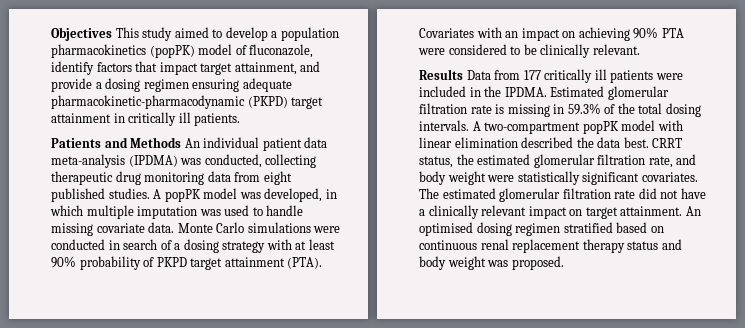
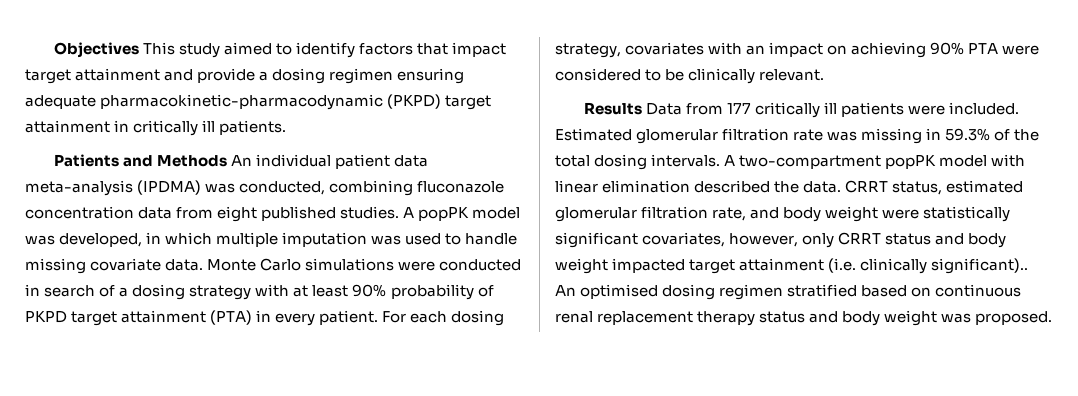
[225,27,339,41] [51,44,314,58] develop a population pharmacokinetics (popPK) model of fluconazole, -> (292, 49) none
[234,62,297,75] attainment, -> [75,68,161,81] attainment
[265,154,317,168] [51,171,205,185] collecting therapeutic drug monitoring -> [329,180,505,196] [25,206,134,219] combining fluconazole concentration
[287,257,323,269] [419,28,474,38] (PTA). Covariates -> [210,310,505,326] [555,42,705,58] (PTA) in every patient. For each dosing strategy, covariates
[419,86,547,97] included in the IPDMA. -> [949,102,1020,115] included.
[495,104,505,114] is -> [827,131,858,141] was
[597,137,649,148] data best. -> [803,181,842,193] data.
[456,154,474,165] the -> (943, 188) none
[641,172,698,182] [419,188,706,202] [419,205,683,219] covariates. The estimated glomerular filtration rate did not have a clinically relevant impact on target attainment. -> [642,232,1007,248] [555,258,1029,274] covariates, however, only CRRT status and body weight impacted target attainment (i.e. clinically significant)..

